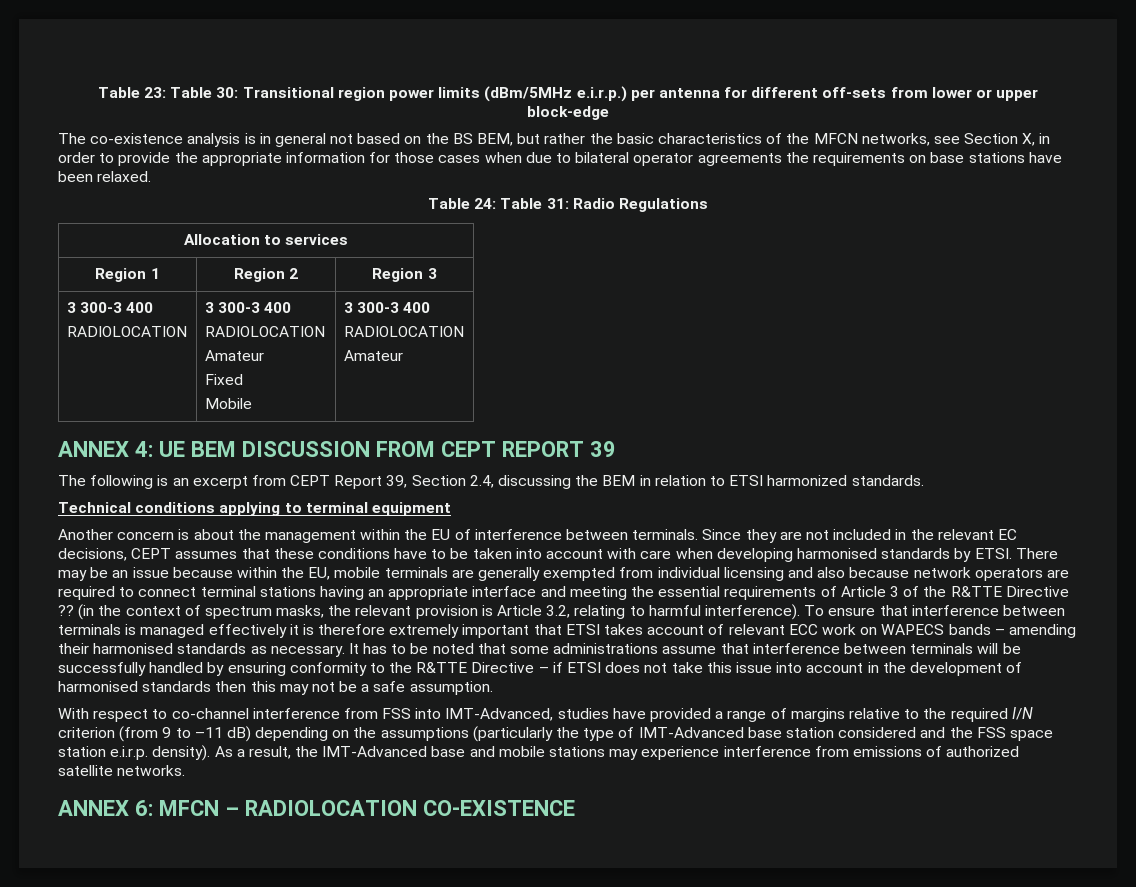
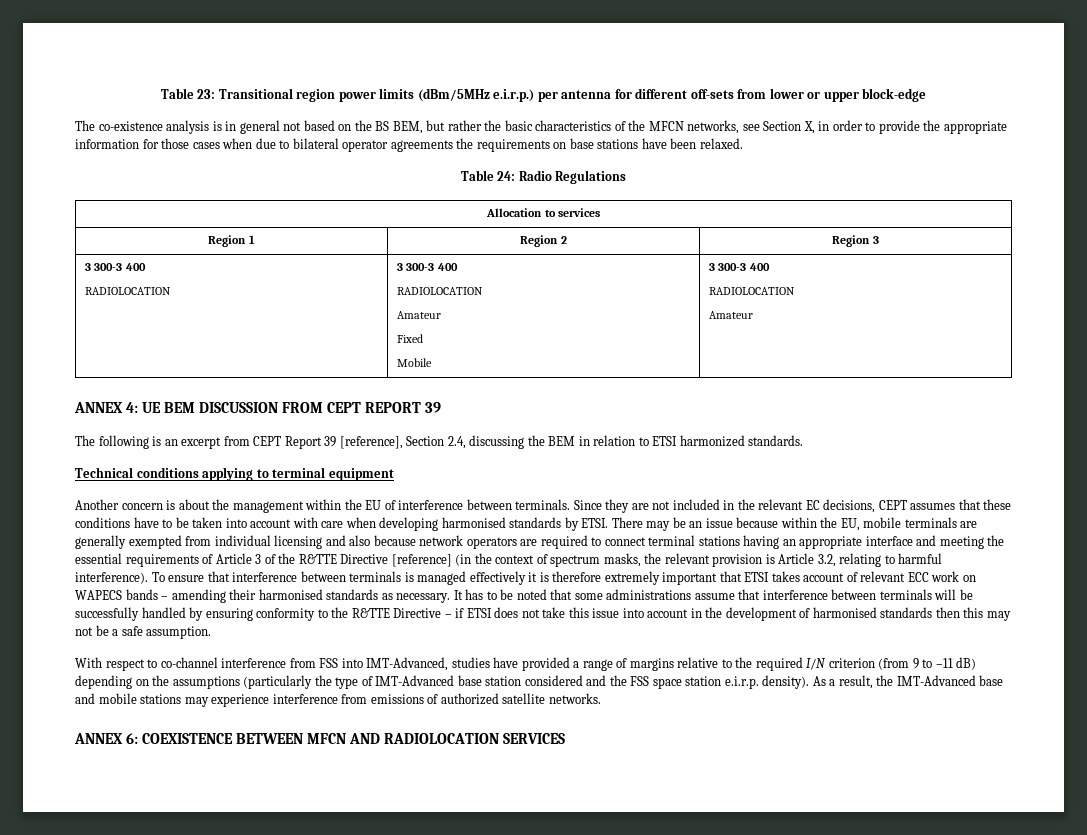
[170,87,239,98] Table 30: -> (216, 94) none
[500,198,569,209] Table 31: -> (516, 176) none
[386,475,408,488] 39, -> [324,436,403,449] 39 [reference],
[58,605,74,616] ?? -> [391,554,452,567] [reference]
[158,800,575,816] MFCN – RADIOLOCATION CO-EXISTENCE -> [142,733,566,744] COEXISTENCE BETWEEN MFCN AND RADIOLOCATION SERVICES

